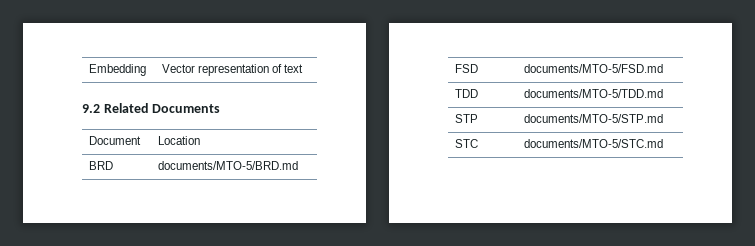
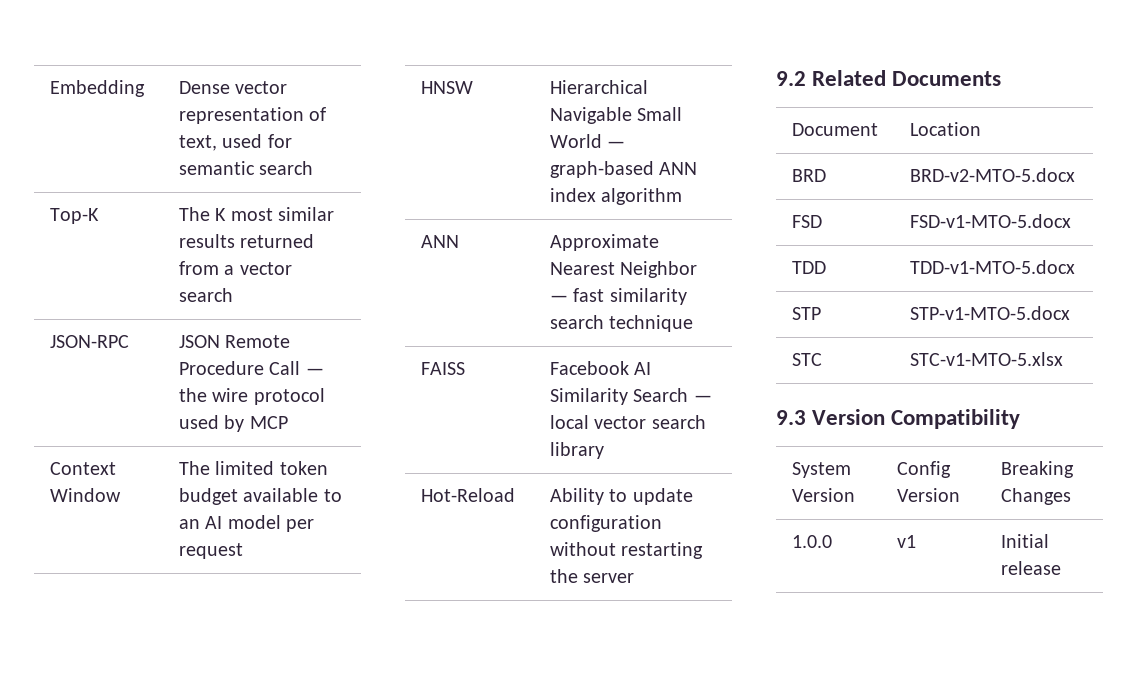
[161,64,304,76] Vector representation of text -> [178,81,288,94] [178,107,327,124] [178,134,292,151] [178,161,314,175] [49,208,99,224] [178,207,335,221] [178,234,315,248] [178,261,292,275] [178,288,233,302] [49,335,129,348] [178,335,291,348] [178,361,324,375] [178,388,325,405] [178,415,288,432] [49,462,116,475] [49,488,121,502] [178,461,328,475] [178,488,342,505] [178,515,315,532] [178,543,243,559] [420,81,473,94] [549,80,648,94] [549,107,683,124] [549,134,626,148] [549,161,698,178] [549,188,683,205] [420,235,459,248] [549,234,659,251] [549,261,698,278] [549,288,687,305] [549,315,694,332] [420,362,465,375] [549,361,652,375] [549,388,712,405] [549,415,706,429] [549,442,604,459] [420,488,515,502] [549,488,693,505] [549,515,662,532] [549,542,704,559] [549,569,635,583] Dense vector representation of text, used for semantic search // Top-K | The K most similar results returned from a vector search // JSON-RPC | JSON Remote Procedure Call — the wire protocol used by MCP // Context Window | The limited token budget available to an AI model per request // HNSW | Hierarchical Navigable Small World — graph-based ANN index algorithm // ANN | Approximate Nearest Neighbor — fast similarity search technique // FAISS | Facebook AI Similarity Search — local vector search library // Hot-Reload | Ability to update configuration without restarting the server
[157,161,298,170] documents/MTO-5/BRD.md -> [909,168,1075,182] BRD-v2-MTO-5.docx
[523,64,663,73] documents/MTO-5/FSD.md -> [909,214,1071,228] FSD-v1-MTO-5.docx
[523,89,663,98] documents/MTO-5/TDD.md -> [909,260,1075,274] TDD-v1-MTO-5.docx
[523,114,663,123] documents/MTO-5/STP.md -> [909,306,1070,320] STP-v1-MTO-5.docx
[523,139,663,148] documents/MTO-5/STC.md -> [909,352,1063,366] [776,409,1021,429] [791,462,851,478] [791,488,855,502] [896,461,951,478] [896,488,960,502] [1000,461,1074,478] [1000,488,1071,505] [791,535,832,548] [896,535,916,548] [1000,534,1049,548] [1000,561,1061,575] STC-v1-MTO-5.xlsx // 9.3 Version Compatibility // System Version | Config Version | Breaking Changes // 1.0.0 | v1 | Initial release

